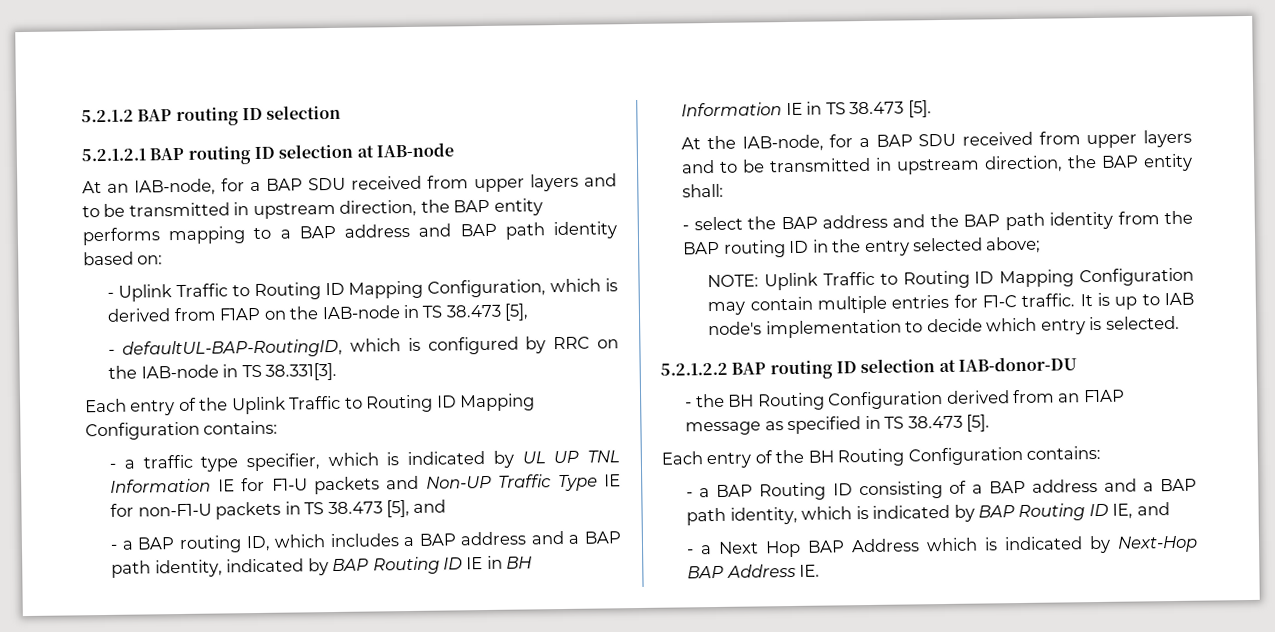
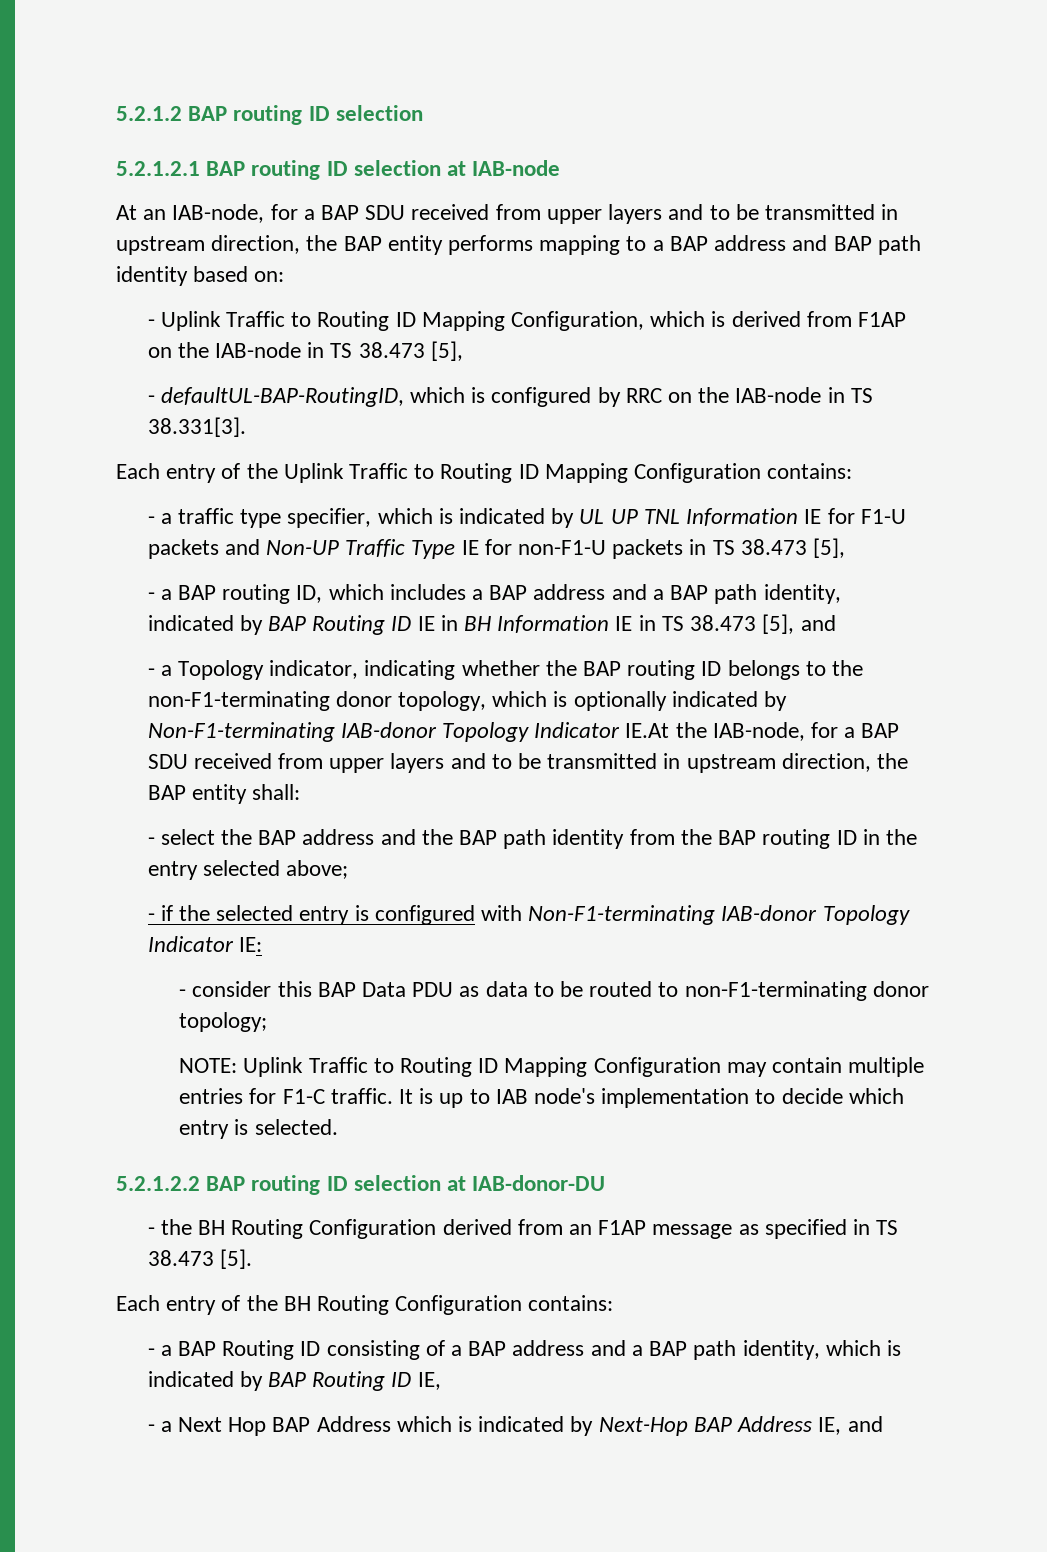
[413,499,447,513] and -> (846, 548) none
[907,100,932,118] [681,137,702,150] [5]. // At -> [762,614,836,634] [147,660,864,680] [147,691,788,711] [147,722,670,742] [5], and // - a Topology indicator, indicating whether the BAP routing ID belongs to the non-F1-terminating donor topology, which is optionally indicated by Non-F1-terminating IAB-donor Topology Indicator IE.At
(1042, 245) none -> [147,905,910,925] [147,936,262,952] [179,981,929,1001] [179,1012,268,1032] // - if the selected entry is configured with Non-F1-terminating IAB-donor Topology Indicator IE: // - consider this BAP Data PDU as data to be routed to non-F1-terminating donor topology;
[1136,502,1170,516] and -> (441, 1381) none
[799,564,821,577] IE. -> [818,1416,883,1435] IE, and

